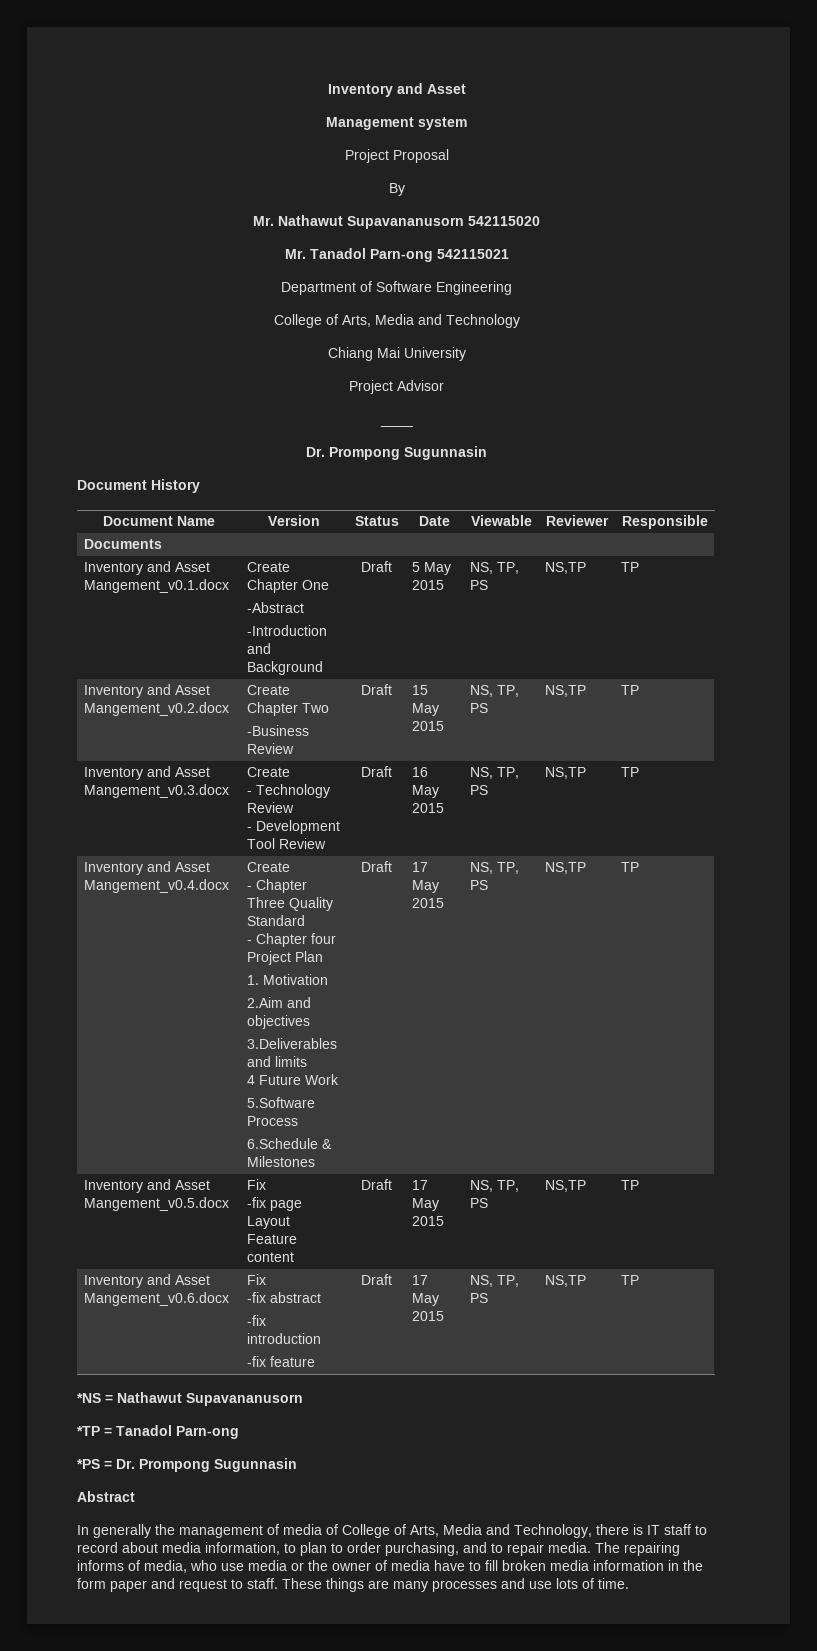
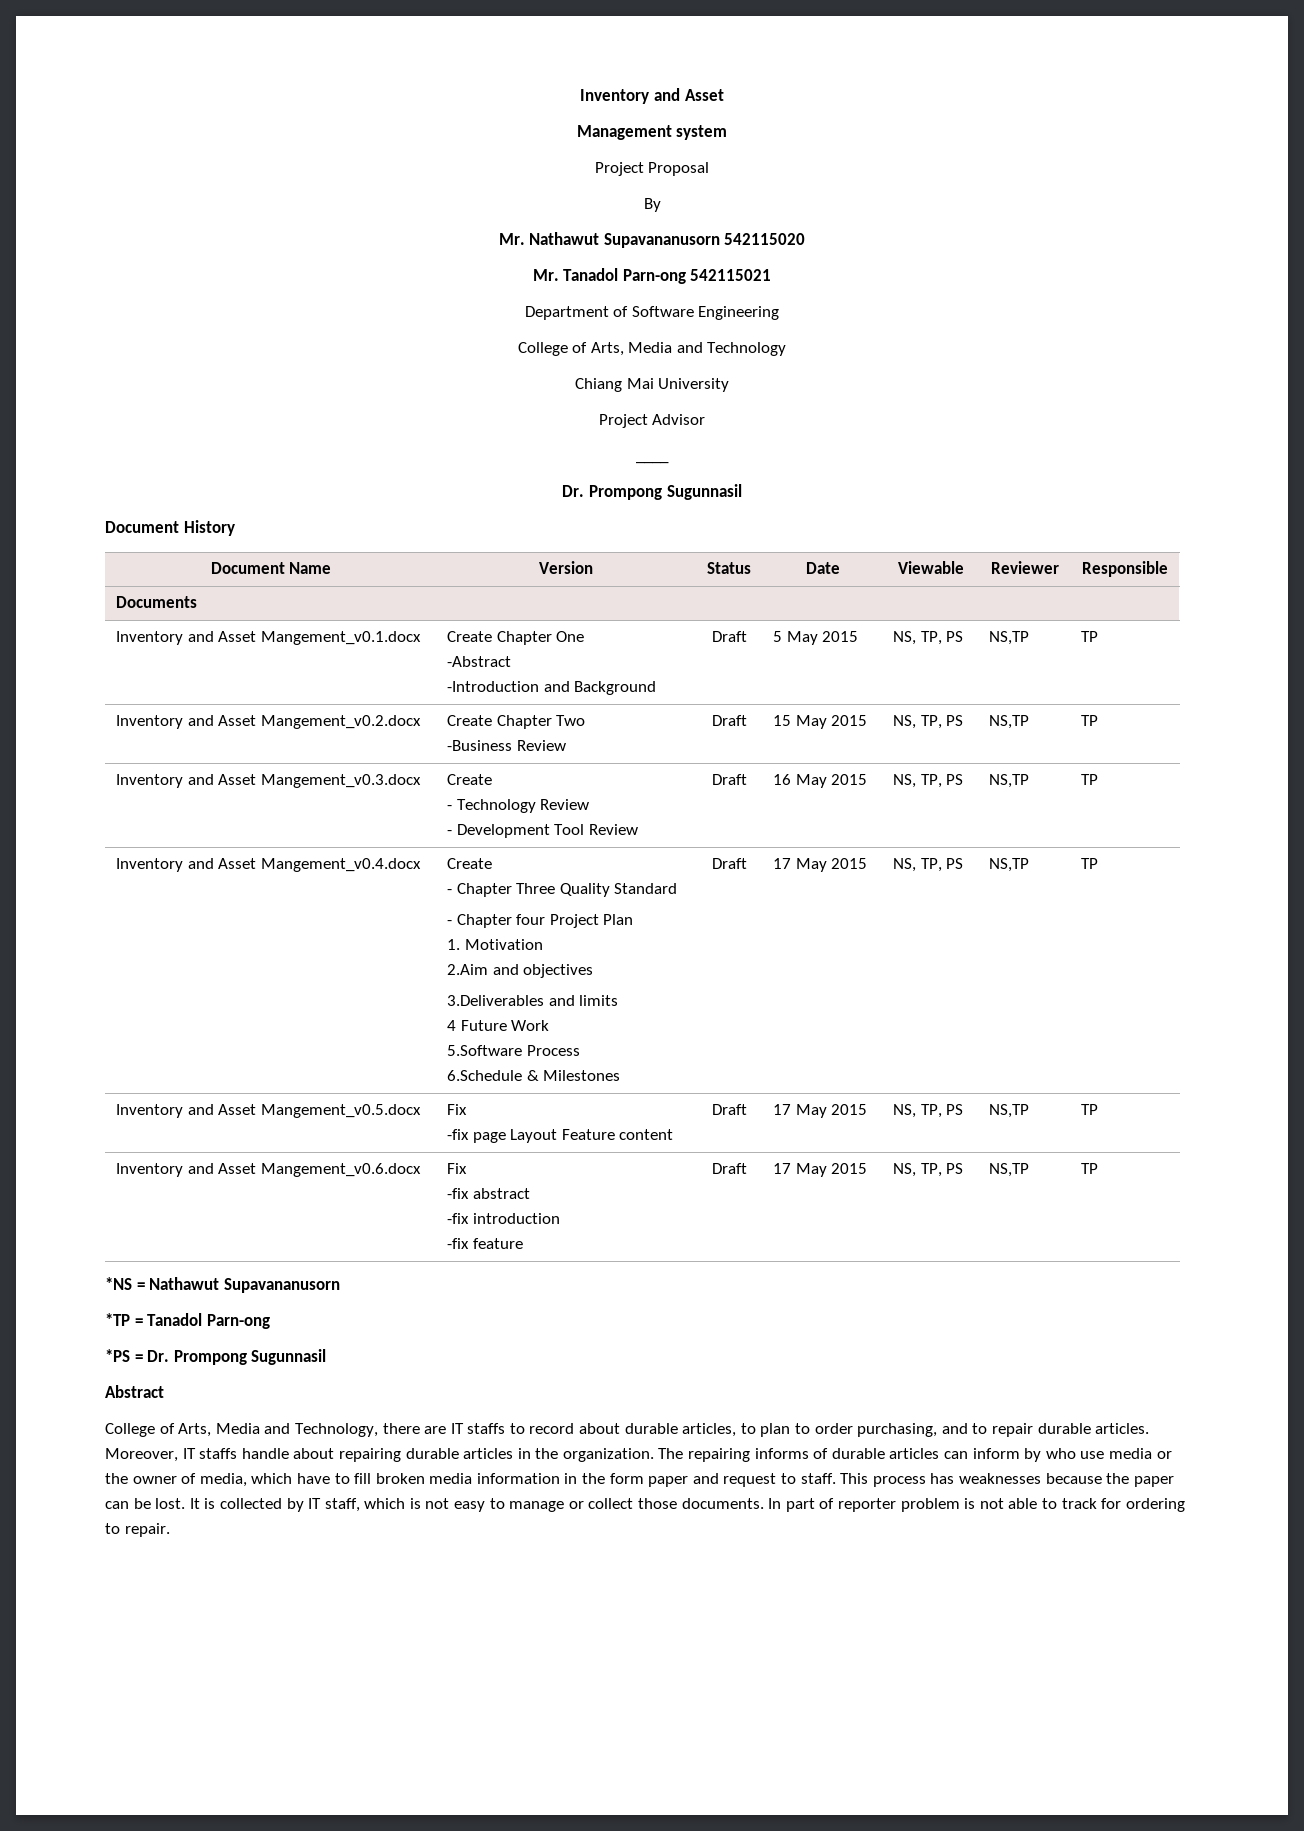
[404,446,487,460] Sugunnasin -> [666,484,742,500] Sugunnasil
[214,1458,297,1472] Sugunnasin -> [251,1349,327,1365] Sugunnasil
[77,1524,338,1538] In generally the management of media of -> (164, 1391) none
[633,1524,691,1535] is IT staff -> [424,1423,506,1434] are IT staffs
[162,1542,280,1555] media information, -> [624,1423,737,1437] durable articles,
[548,1542,680,1556] [77,1560,187,1573] media. The repairing informs of media, -> [1037,1423,1150,1434] [105,1448,1042,1462] durable articles. Moreover, IT staffs handle about repairing durable articles in the organization. The repairing informs of durable articles can inform by
[391,1560,430,1571] media -> [199,1473,293,1487] media, which
[282,1578,629,1592] These things are many processes and use lots of time. -> [840,1473,1174,1487] [105,1498,1185,1512] [105,1523,170,1537] This process has weaknesses because the paper can be lost. It is collected by IT staff, which is not easy to manage or collect those documents. In part of reporter problem is not able to track for ordering to repair.

